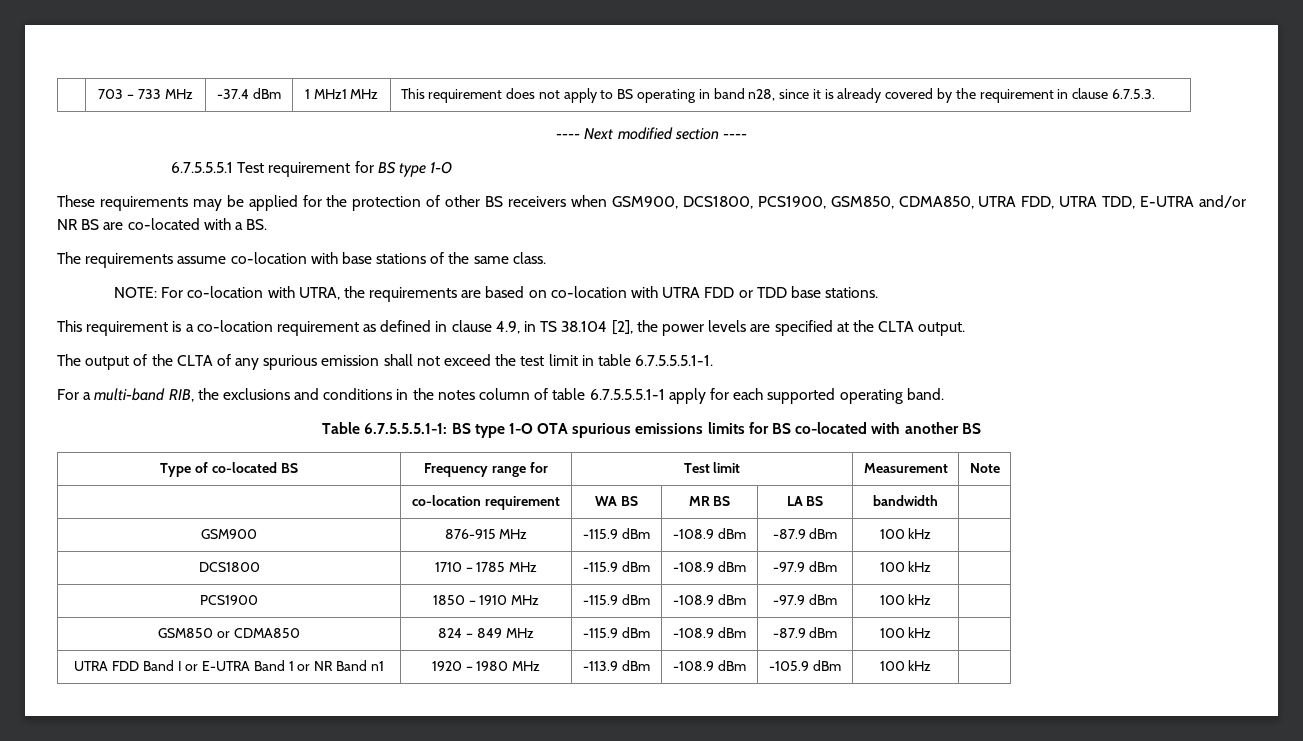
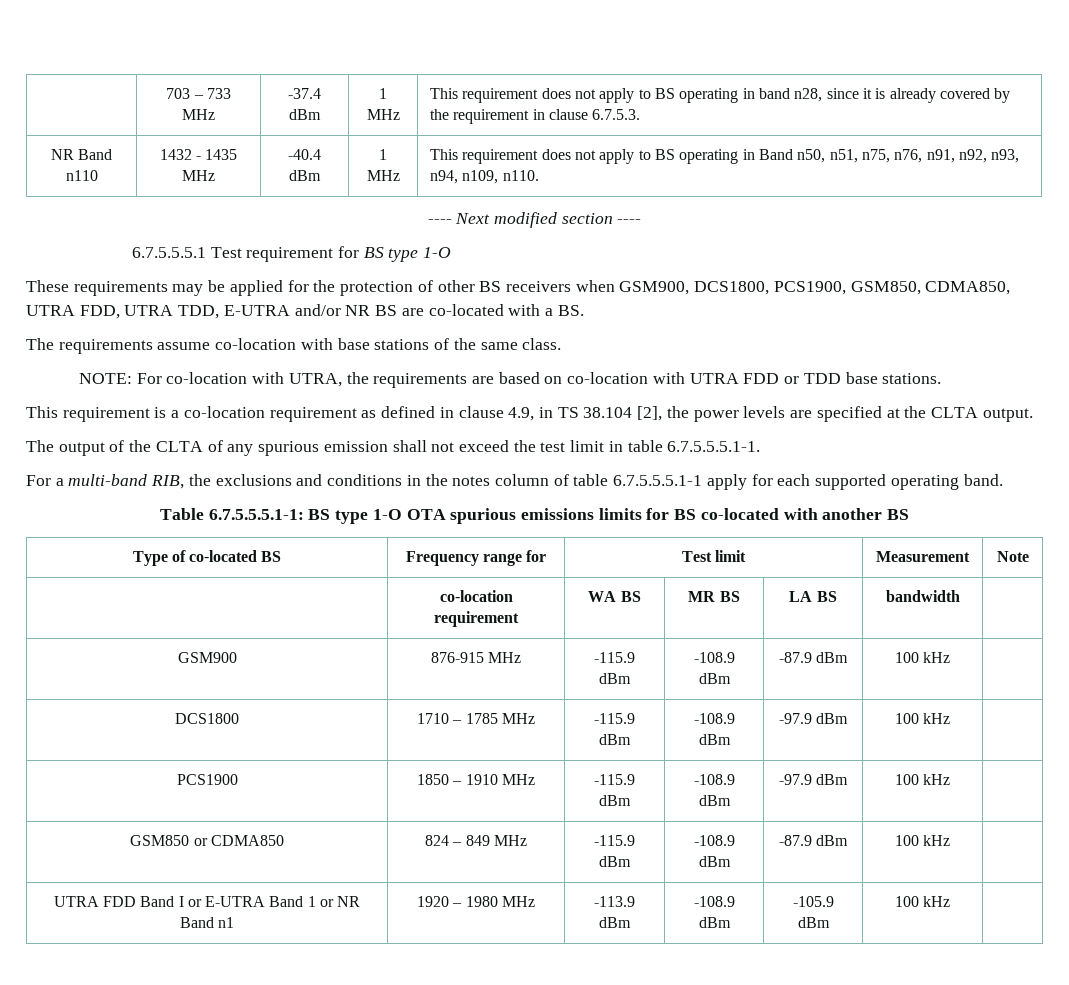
[313,89,347,99] MHz1 -> (387, 93) none
(1155, 94) none -> [50,149,113,160] [65,170,98,181] [159,149,238,160] [182,170,215,181] [288,149,321,160] [289,170,321,181] [379,149,387,160] [366,170,400,181] [430,149,1020,164] [430,170,539,184] // NR Band n110 | 1432 - 1435 MHz | -40.4 dBm | 1 MHz | This requirement does not apply to BS operating in Band n50, n51, n75, n76, n91, n92, n93, n94, n109, n110.

